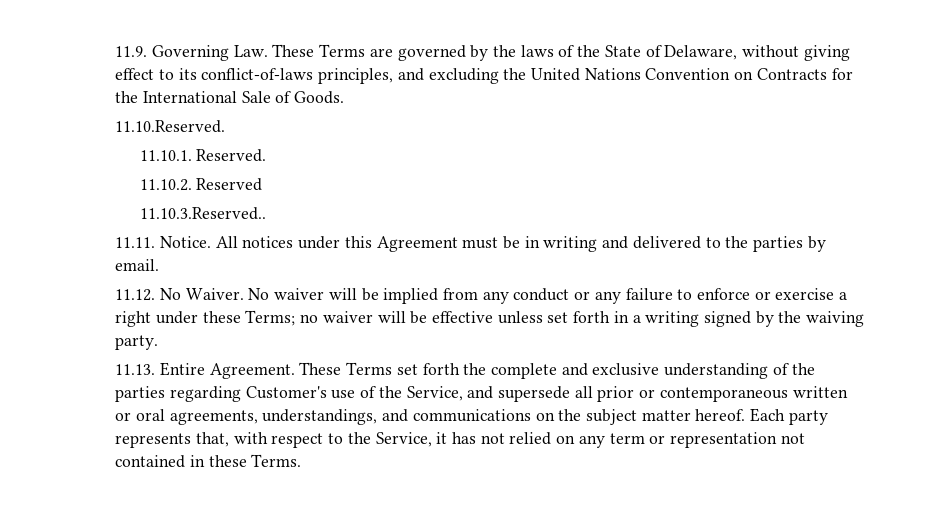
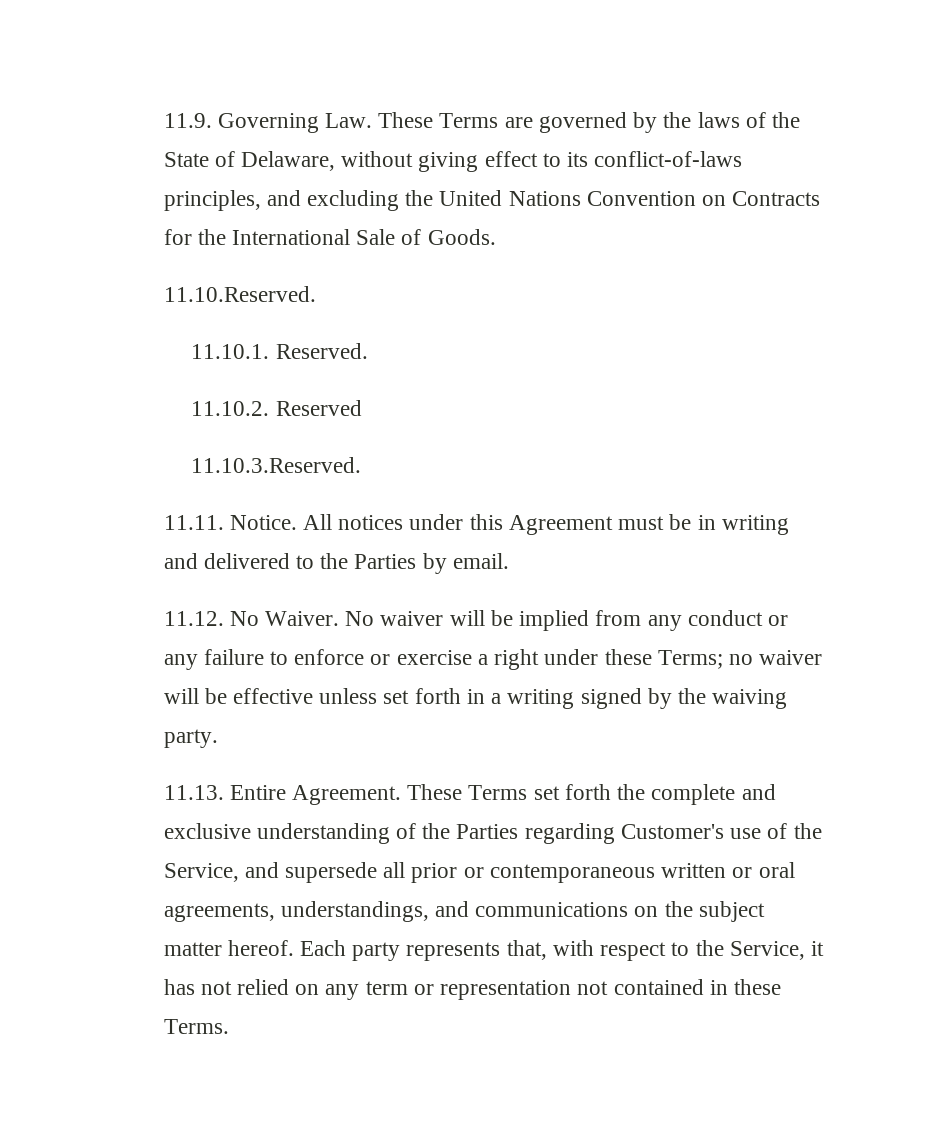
[139,207,266,220] 11.10.3.Reserved.. -> [191,457,362,473] 11.10.3.Reserved.
[753,236,804,252] parties -> [354,554,417,569] Parties
[115,386,166,402] parties -> [456,824,519,839] Parties

